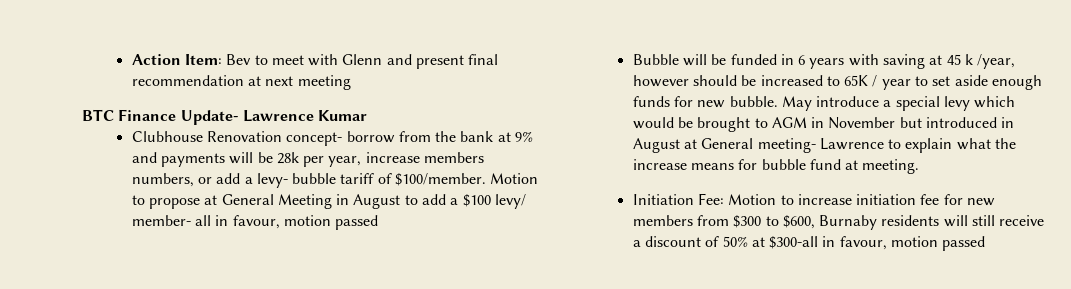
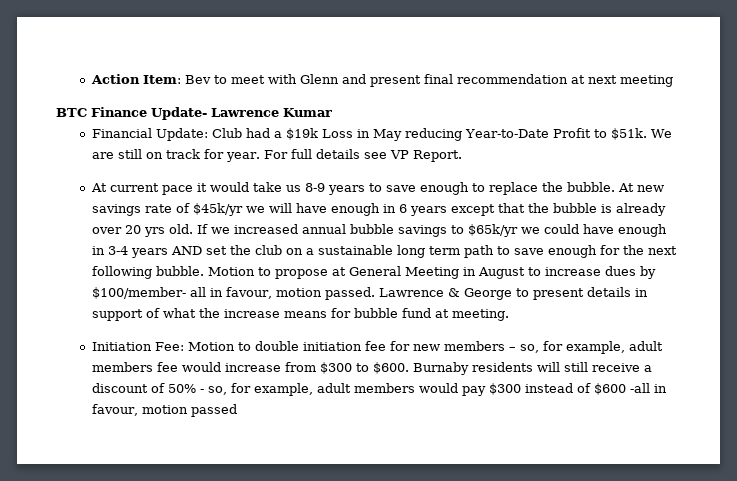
[131,131,534,146] [131,152,485,167] [131,173,487,188] Clubhouse Renovation concept- borrow from the bank at 9% and payments will be 28k per year, increase members numbers, or add a levy- bubble tariff of $100/member. -> [91,128,672,141] [91,149,462,162] [90,182,664,195] [91,203,666,216] [91,224,667,237] [91,245,677,258] [91,266,204,279] Financial Update: Club had a $19k Loss in May reducing Year-to-Date Profit to $51k. We are still on track for year. For full details see VP Report. // At current pace it would take us 8-9 years to save enough to replace the bubble. At new savings rate of $45k/yr we will have enough in 6 years except that the bubble is already over 20 yrs old. If we increased annual bubble savings to $65k/yr we could have enough in 3-4 years AND set the club on a sustainable long term path to save enough for the next following bubble.
[422,194,527,209] [131,215,379,230] [632,54,1016,69] [632,75,1043,90] [632,96,1016,111] [632,117,1015,132] [632,138,953,153] add a $100 levy/ member- all in favour, motion passed // Bubble will be funded in 6 years with saving at 45 k /year, however should be increased to 65K / year to set aside enough funds for new bubble. May introduce a special levy which would be brought to AGM in November but introduced in August at General meeting- Lawrence to explain -> [544,266,656,279] [91,287,648,300] [91,308,160,321] increase dues by $100/member- all in favour, motion passed. Lawrence & George to present details in support of
[797,194,852,205] increase -> [254,341,299,351] double
(693, 220) none -> [508,341,663,354] [91,362,281,372] – so, for example, adult members fee would increase
[782,215,815,229] $600, -> [372,362,409,374] $600.
[751,236,819,249] at $300-all -> [199,383,650,396] - so, for example, adult members would pay $300 instead of $600 -all

